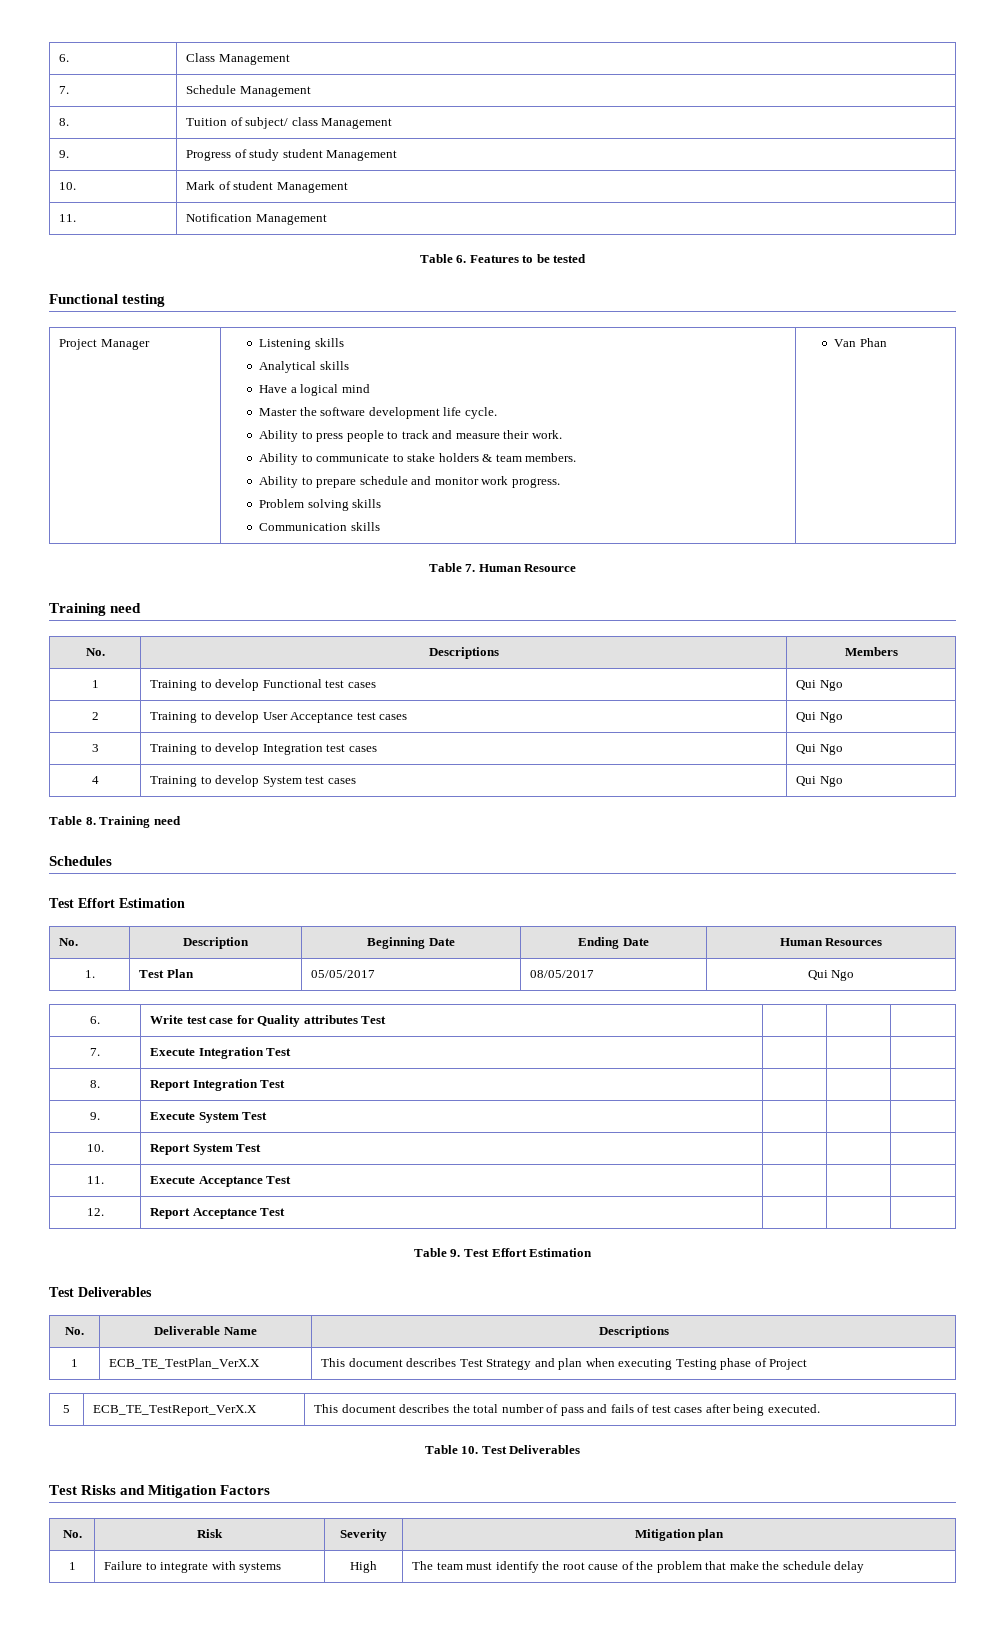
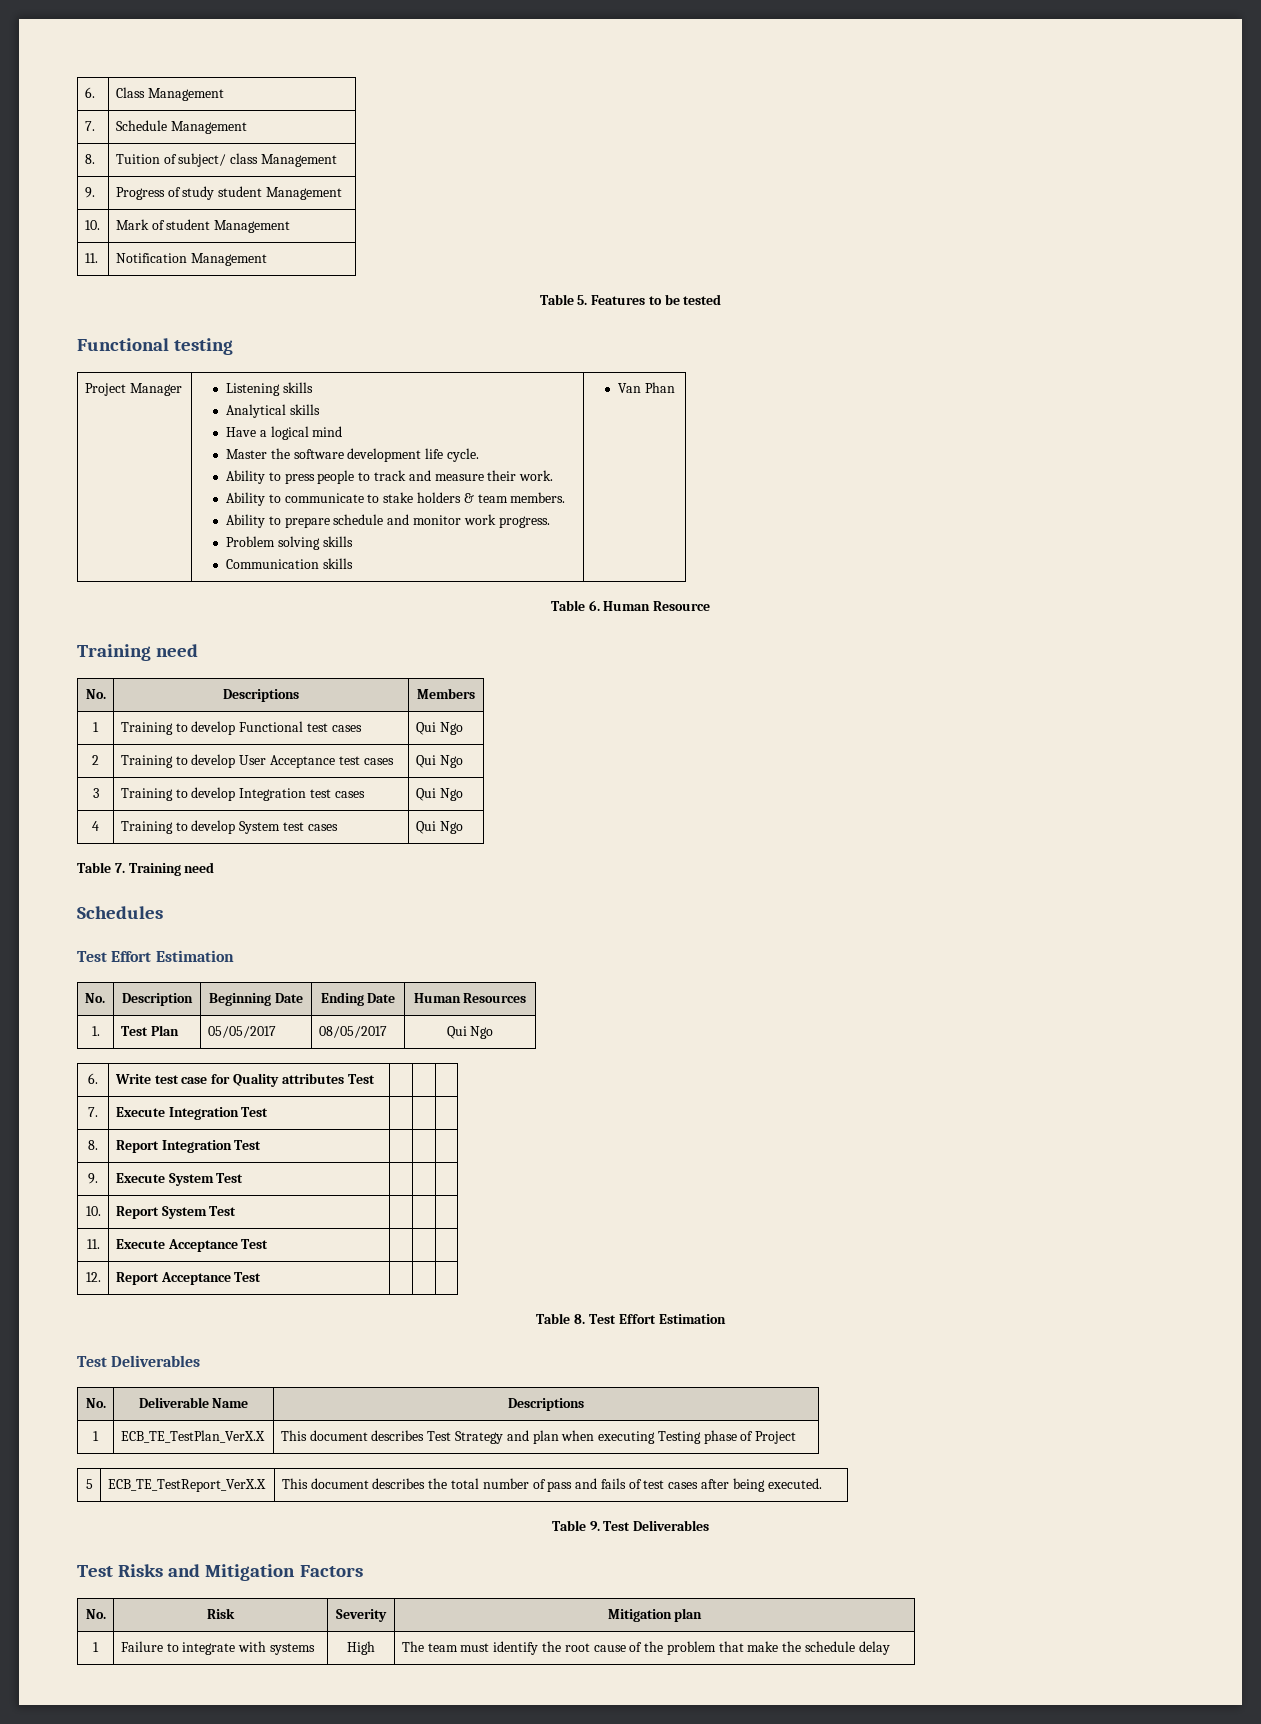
[456,255,467,263] 6. -> [577,295,588,305] 5.
[465,564,476,572] 7. -> [588,600,600,611] 6.
[85,817,96,825] 8. -> [114,863,125,873] 7.
[450,1249,461,1257] 9. -> [574,1314,586,1324] 8.
[461,1446,479,1454] 10. -> [589,1521,600,1531] 9.

